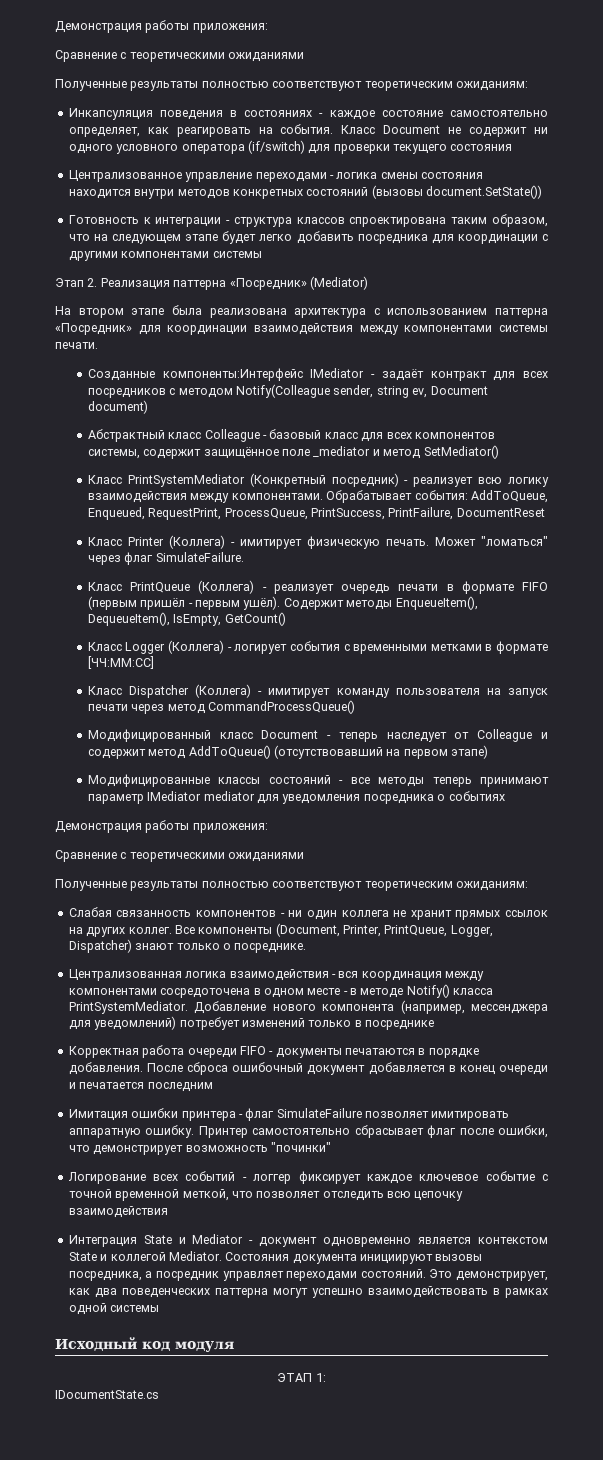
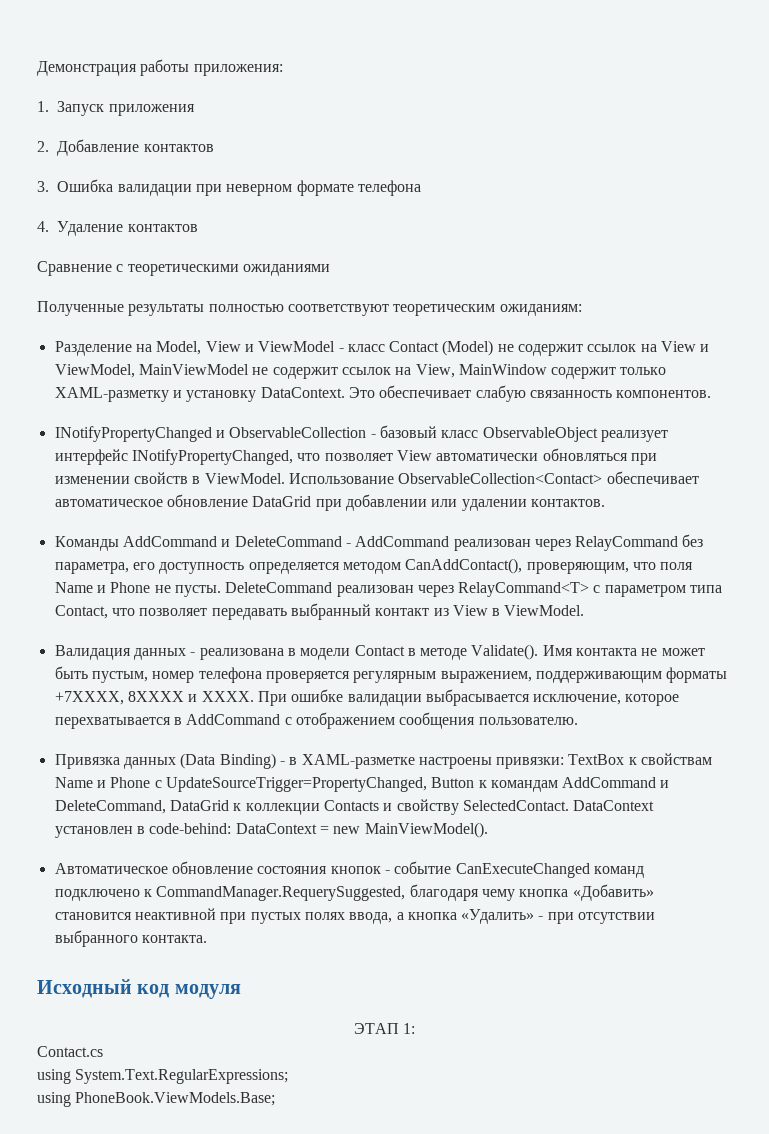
[55,20,268,33] Демонстрация работы приложения: -> [37,59,283,76] [37,101,195,116] [37,139,214,156] [37,179,421,196] [37,221,198,236] Демонстрация работы приложения: // 1. Запуск приложения // 2. Добавление контактов // 3. Ошибка валидации при неверном формате телефона // 4. Удаление контактов
[68,108,548,120] [68,124,548,137] [68,140,513,154] [68,170,483,182] [68,185,542,199] [68,214,548,227] [68,231,548,244] [68,251,262,261] [55,276,368,290] [55,305,548,318] [55,323,548,335] [55,342,98,349] [87,368,548,381] [87,384,488,398] [87,400,148,414] [87,429,495,442] [87,445,499,459] [87,473,549,487] [87,490,548,503] [87,507,545,520] [87,535,548,549] [87,552,244,565] [87,580,548,594] [87,596,478,610] [87,612,286,626] [87,640,548,654] [87,656,154,669] [87,684,548,698] [87,700,355,714] [87,729,548,742] [87,745,489,759] [87,774,549,787] [87,791,505,804] [55,820,268,833] [55,850,305,862] [55,879,528,891] [68,907,548,920] [68,923,493,937] [68,939,307,953] [68,969,484,981] [68,984,494,998] [68,1000,548,1014] [68,1016,434,1030] [68,1045,479,1058] [68,1062,548,1075] [68,1082,213,1092] [68,1108,510,1121] [68,1125,548,1138] [68,1142,331,1155] [67,1171,548,1184] [68,1189,464,1201] [68,1206,168,1218] [68,1234,548,1247] [68,1251,483,1264] [68,1269,548,1281] [68,1286,548,1298] [68,1303,160,1315] Инкапсуляция поведения в состояниях - каждое состояние самостоятельно определяет, как реагировать на события. Класс Document не содержит ни одного условного оператора (if/switch) для проверки текущего состояния // Централизованное управление переходами - логика смены состояния находится внутри методов конкретных состояний (вызовы document.SetState()) // Готовность к интеграции - структура классов спроектирована таким образом, что на следующем этапе будет легко добавить посредника для координации с другими компонентами системы // Этап 2. Реализация паттерна «Посредник» (Mediator) // На втором этапе была реализована архитектура с использованием паттерна «Посредник» для координации взаимодействия между компонентами системы печати. // Созданные компоненты:Интерфейс IMediator - задаёт контракт для всех посредников с методом Notify(Colleague sender, string ev, Document document) // Абстрактный класс Colleague - базовый класс для всех компонентов системы, содержит защищённое поле _mediator и метод SetMediator() // Класс PrintSystemMediator (Конкретный посредник) - реализует всю логику взаимодействия между компонентами. Обрабатывает события: AddToQueue, Enqueued, RequestPrint, ProcessQueue, PrintSuccess, PrintFailure, DocumentReset // Класс Printer (Коллега) - имитирует физическую печать. Может "ломаться" через флаг SimulateFailure. // Класс PrintQueue (Коллега) - реализует очередь печати в формате FIFO (первым пришёл - первым ушёл). Содержит методы EnqueueItem(), DequeueItem(), IsEmpty, GetCount() // Класс Logger (Коллега) - логирует события с временными метками в формате [ЧЧ:ММ:СС] // Класс Dispatcher (Коллега) - имитирует команду пользователя на запуск печати через метод CommandProcessQueue() // Модифицированный класс Document - теперь наследует от Colleague и содержит метод AddToQueue() (отсутствовавший на первом этапе) // Модифицированные классы состояний - все методы теперь принимают параметр IMediator mediator для уведомления посредника о событиях // Демонстрация работы приложения: // Сравнение с теоретическими ожиданиями // Полученные результаты полностью соответствуют теоретическим ожиданиям: // Слабая связанность компонентов - ни один коллега не хранит прямых ссылок на других коллег. Все компоненты (Document, Printer, PrintQueue, Logger, Dispatcher) знают только о посреднике. // Централизованная логика взаимодействия - вся координация между компонентами сосредоточена в одном месте - в методе Notify() класса PrintSystemMediator. Добавление нового компонента (например, мессенджера для уведомлений) потребует изменений только в посреднике // Корректная работа очереди FIFO - документы печатаются в порядке добавления. После сброса ошибочный документ добавляется в конец очереди и печатается последним // Имитация ошибки принтера - флаг SimulateFailure позволяет имитировать аппаратную ошибку. Принтер самостоятельно сбрасывает флаг после ошибки, что демонстрирует возможность "починки" // Логирование всех событий - логгер фиксирует каждое ключевое событие с точной временной меткой, что позволяет отследить всю цепочку взаимодействия // Интеграция State и Mediator - документ одновременно является контекстом State и коллегой Mediator. Состояния документа инициируют вызовы посредника, а посредник управляет переходами состояний. Это демонстрирует, как два поведенческих паттерна могут успешно взаимодействовать в рамках одной системы -> [54,340,710,356] [54,364,667,379] [54,385,712,402] [54,425,668,442] [54,448,657,465] [54,471,699,484] [54,494,605,511] [54,534,704,551] [54,558,694,574] [54,582,723,597] [54,603,585,620] [54,644,705,660] [54,666,728,683] [54,689,680,706] [54,712,578,729] [54,753,713,769] [54,777,670,792] [54,799,655,815] [54,822,488,838] [54,861,644,878] [54,884,654,901] [54,908,656,924] [54,930,207,947] Разделение на Model, View и ViewModel - класс Contact (Model) не содержит ссылок на View и ViewModel, MainViewModel не содержит ссылок на View, MainWindow содержит только XAML-разметку и установку DataContext. Это обеспечивает слабую связанность компонентов. // INotifyPropertyChanged и ObservableCollection - базовый класс ObservableObject реализует интерфейс INotifyPropertyChanged, что позволяет View автоматически обновляться при изменении свойств в ViewModel. Использование ObservableCollection<Contact> обеспечивает автоматическое обновление DataGrid при добавлении или удалении контактов. // Команды AddCommand и DeleteCommand - AddCommand реализован через RelayCommand без параметра, его доступность определяется методом CanAddContact(), проверяющим, что поля Name и Phone не пусты. DeleteCommand реализован через RelayCommand<T> с параметром типа Contact, что позволяет передавать выбранный контакт из View в ViewModel. // Валидация данных - реализована в модели Contact в методе Validate(). Имя контакта не может быть пустым, номер телефона проверяется регулярным выражением, поддерживающим форматы +7XXXX, 8XXXX и XXXX. При ошибке валидации выбрасывается исключение, которое перехватывается в AddCommand с отображением сообщения пользователю. // Привязка данных (Data Binding) - в XAML-разметке настроены привязки: TextBox к свойствам Name и Phone с UpdateSourceTrigger=PropertyChanged, Button к командам AddCommand и DeleteCommand, DataGrid к коллекции Contacts и свойству SelectedContact. DataContext установлен в code-behind: DataContext = new MainViewModel(). // Автоматическое обновление состояния кнопок - событие CanExecuteChanged команд подключено к CommandManager.RequerySuggested, благодаря чему кнопка «Добавить» становится неактивной при пустых полях ввода, а кнопка «Удалить» - при отсутствии выбранного контакта.
[55,1390,159,1399] IDocumentState.cs -> [37,1046,103,1057] [37,1069,289,1084] [37,1092,276,1107] Contact.cs // using System.Text.RegularExpressions; // using PhoneBook.ViewModels.Base;

